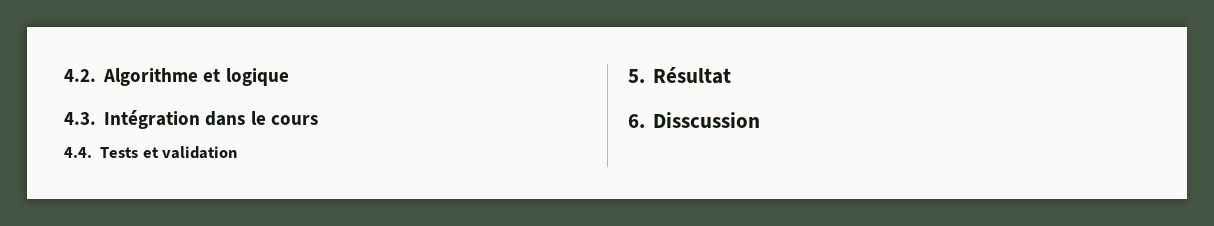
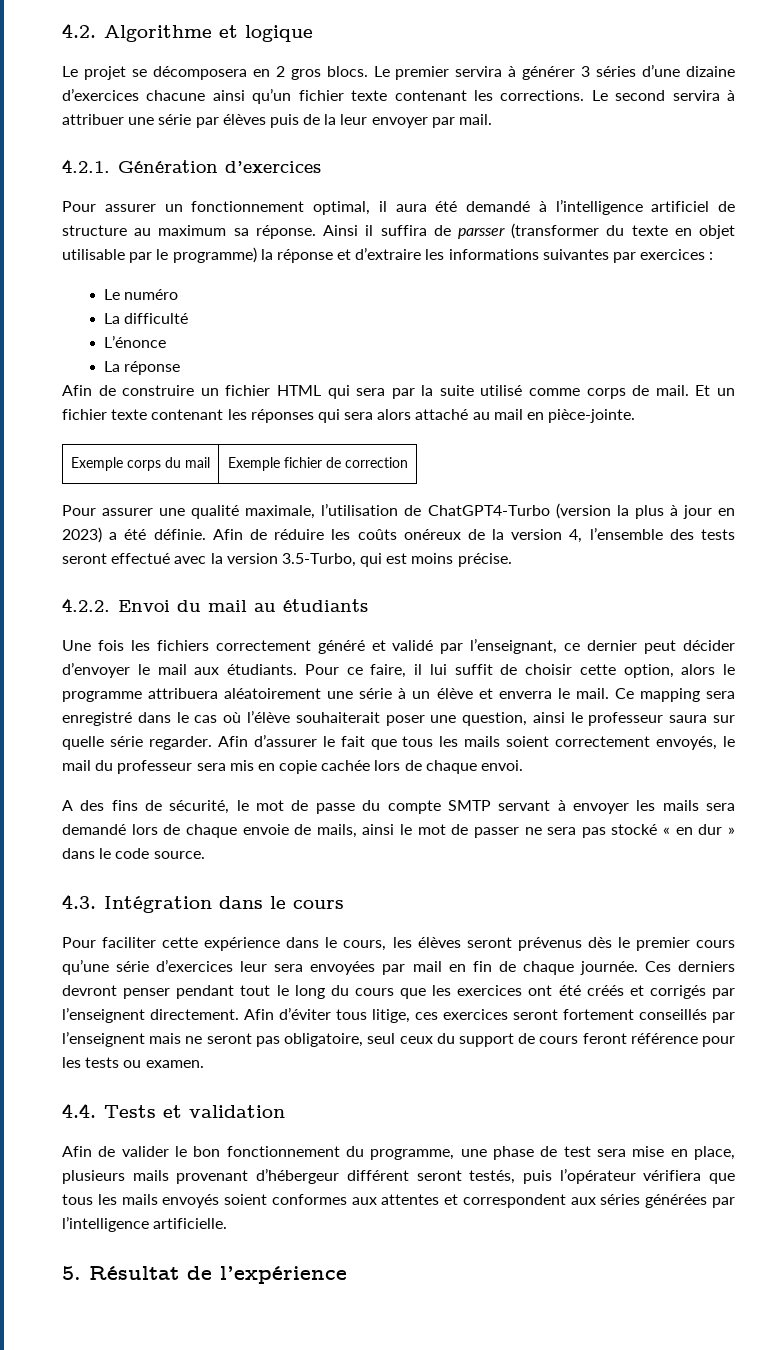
(289, 77) none -> [62,64,735,80] [62,88,735,104] [62,114,493,128] [62,159,321,173] [62,199,735,215] [62,223,735,239] [62,247,714,263] [104,289,179,300] [104,313,189,324] [104,335,167,348] [104,361,181,375] [62,385,736,399] [62,409,636,423] [71,457,210,471] [227,457,408,471] [62,503,736,519] [62,527,735,543] [62,553,512,567] [62,598,368,612] [62,638,735,654] [62,662,735,678] [62,688,735,702] [62,710,736,726] [62,734,736,750] [62,760,524,774] [62,800,736,814] [62,824,736,838] [62,848,205,859] // Le projet se décomposera en 2 gros blocs. Le premier servira à générer 3 séries d’une dizaine d’exercices chacune ainsi qu’un fichier texte contenant les corrections. Le second servira à attribuer une série par élèves puis de la leur envoyer par mail. // 4.2.1. Génération d’exercices // Pour assurer un fonctionnement optimal, il aura été demandé à l’intelligence artificiel de structure au maximum sa réponse. Ainsi il suffira de parsser (transformer du texte en objet utilisable par le programme) la réponse et d’extraire les informations suivantes par exercices : // Le numéro // La difficulté // L’énonce // La réponse // Afin de construire un fichier HTML qui sera par la suite utilisé comme corps de mail. Et un fichier texte contenant les réponses qui sera alors attaché au mail en pièce-jointe. // Exemple corps du mail | Exemple fichier de correction // Pour assurer une qualité maximale, l’utilisation de ChatGPT4-Turbo (version la plus à jour en 2023) a été définie. Afin de réduire les coûts onéreux de la version 4, l’ensemble des tests seront effectué avec la version 3.5-Turbo, qui est moins précise. // 4.2.2. Envoi du mail au étudiants // Une fois les fichiers correctement généré et validé par l’enseignant, ce dernier peut décider d’envoyer le mail aux étudiants. Pour ce faire, il lui suffit de choisir cette option, alors le programme attribuera aléatoirement une série à un élève et enverra le mail. Ce mapping sera enregistré dans le cas où l’élève souhaiterait poser une question, ainsi le professeur saura sur quelle série regarder. Afin d’assurer le fait que tous les mails soient correctement envoyés, le mail du professeur sera mis en copie cachée lors de chaque envoi. // A des fins de sécurité, le mot de passe du compte SMTP servant à envoyer les mails sera demandé lors de chaque envoie de mails, ainsi le mot de passer ne sera pas stocké « en dur » dans le code source.
[64,146,238,159] 4.4. Tests et validation -> [62,937,735,951] [62,959,735,975] [62,985,735,999] [62,1007,735,1023] [62,1031,735,1047] [62,1057,204,1068] [62,1103,285,1118] [62,1146,735,1160] [62,1168,735,1184] [62,1194,735,1208] [62,1216,228,1232] Pour faciliter cette expérience dans le cours, les élèves seront prévenus dès le premier cours qu’une série d’exercices leur sera envoyées par mail en fin de chaque journée. Ces derniers devront penser pendant tout le long du cours que les exercices ont été créés et corrigés par l’enseignent directement. Afin d’éviter tous litige, ces exercices seront fortement conseillés par l’enseignent mais ne seront pas obligatoire, seul ceux du support de cours feront référence pour les tests ou examen. // 4.4. Tests et validation // Afin de valider le bon fonctionnement du programme, une phase de test sera mise en place, plusieurs mails provenant d’hébergeur différent seront testés, puis l’opérateur vérifiera que tous les mails envoyés soient conformes aux attentes et correspondent aux séries générées par l’intelligence artificielle.
[628,112,761,128] // 6. Disscussion -> [186,1266,347,1284] de l’expérience

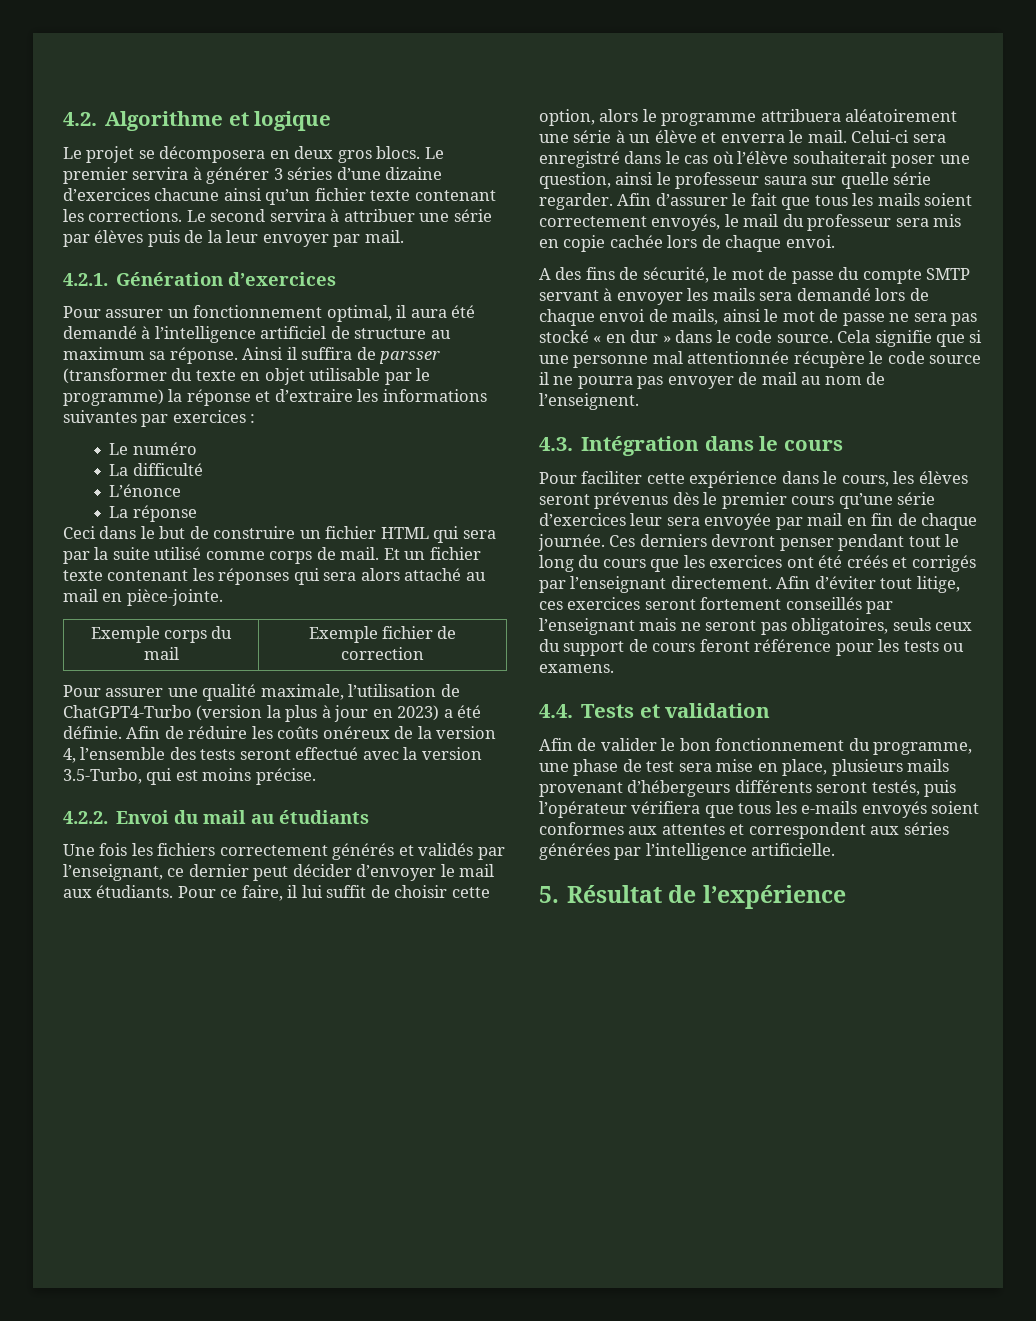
[275,66,285,77] 2 -> [294,146,334,159] deux
[62,385,92,396] Afin -> [63,526,186,539] Ceci dans le but
[317,640,434,654] généré et validé -> [332,843,474,860] générés et validés
[614,688,700,702] Ce mapping -> [851,130,910,143] Celui-ci
[242,824,289,835] envoie -> [599,309,646,322] envoi
[473,827,519,838] passer -> [842,313,885,326] passe
(205, 855) none -> [837,330,983,347] [539,351,982,368] [539,372,886,389] [539,393,639,410] Cela signifie que si une personne mal attentionnée récupère le code source il ne pourra pas envoyer de mail au nom de l’enseignent.
[310,961,376,975] envoyées -> [704,513,772,530] envoyée
[62,1007,145,1023] l’enseignent -> [570,576,667,593] l’enseignant
[336,1009,367,1020] tous -> [880,578,913,589] tout
[62,1031,145,1047] l’enseignent -> [539,618,635,635] l’enseignant
[284,1033,396,1047] obligatoire, seul -> [791,618,931,635] obligatoires, seuls
[145,1060,204,1068] examen. -> [539,664,614,673] examens.
[256,1168,409,1184] d’hébergeur différent -> [627,780,812,797] d’hébergeurs différents
[121,1194,158,1205] mails -> [801,801,858,814] e-mails

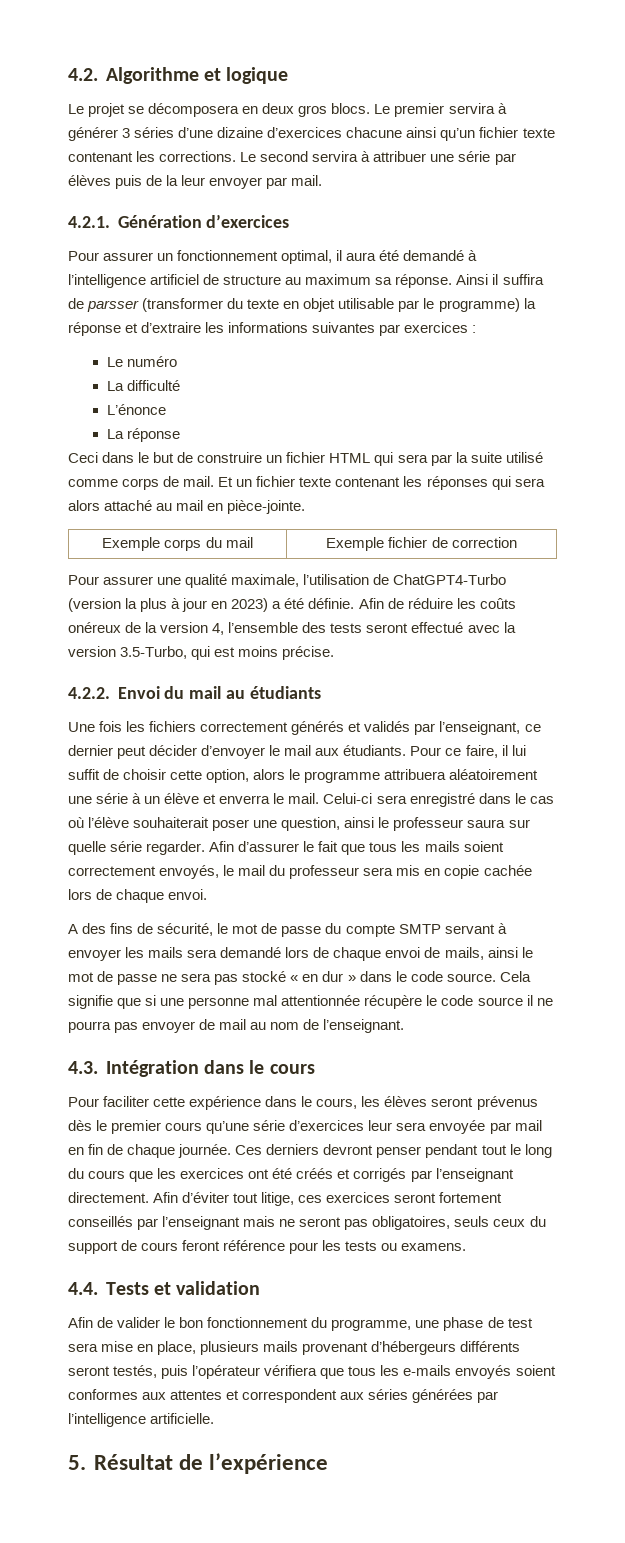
[539,393,639,410] l’enseignent. -> [323,1019,405,1033] l’enseignant.

